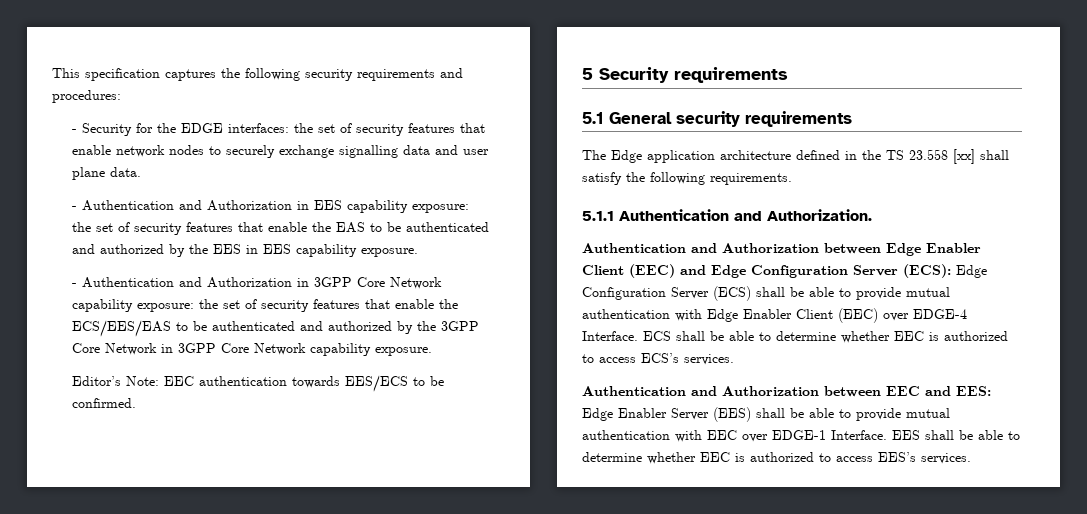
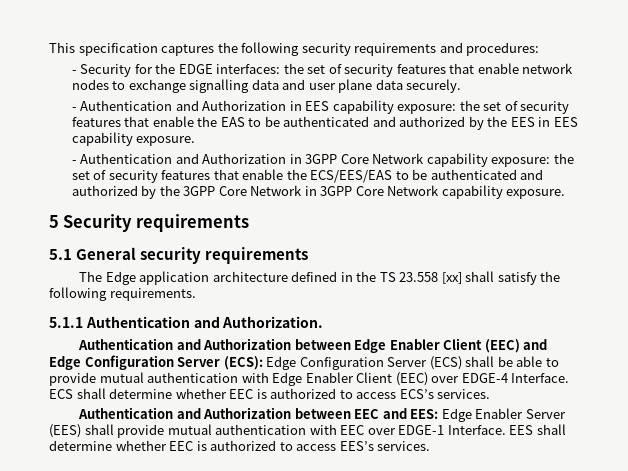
[225,145,275,158] securely -> (126, 85) none
[109,167,141,177] data. -> [375,79,462,93] data securely.
[71,375,444,392] [71,398,136,408] // Editor’s Note: EEC authentication towards EES/ECS to be confirmed. -> (566, 194) none
[710,331,771,341] be able to -> (106, 393) none
[790,408,851,418] be able to -> (114, 429) none
[959,430,1020,440] be able to -> (566, 429) none

